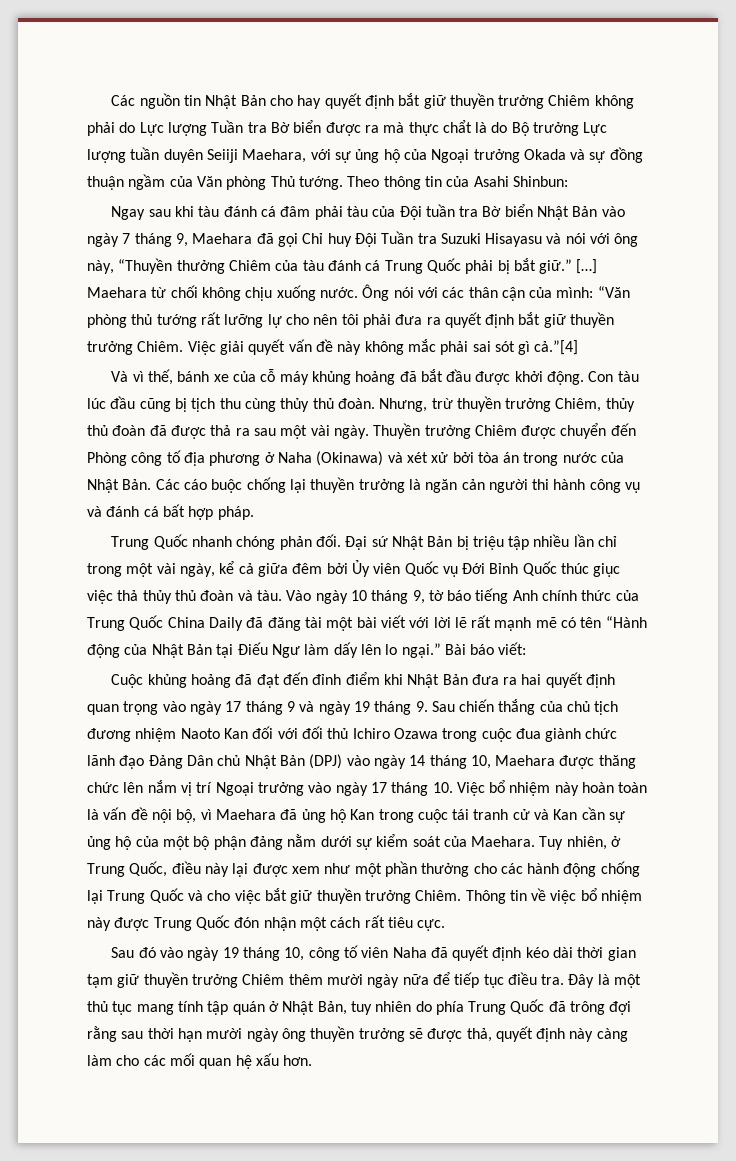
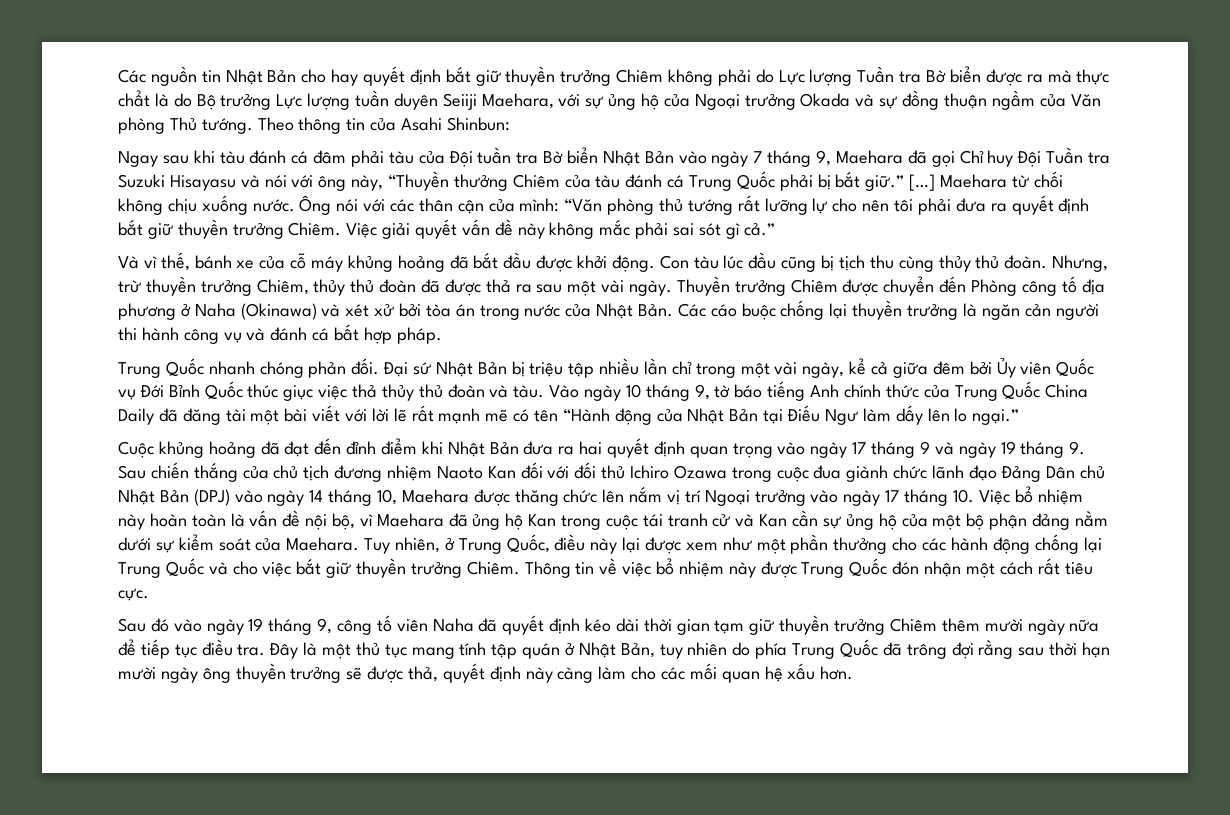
[534,340,579,355] cả.”[4] -> [743,223,775,236] cả.”
[444,642,527,655] Bài báo viết: -> (1020, 417) none
[284,947,305,961] 10, -> [317,618,333,634] 9,

